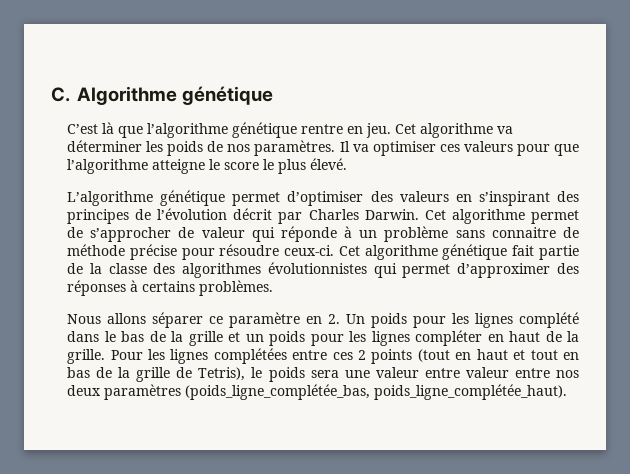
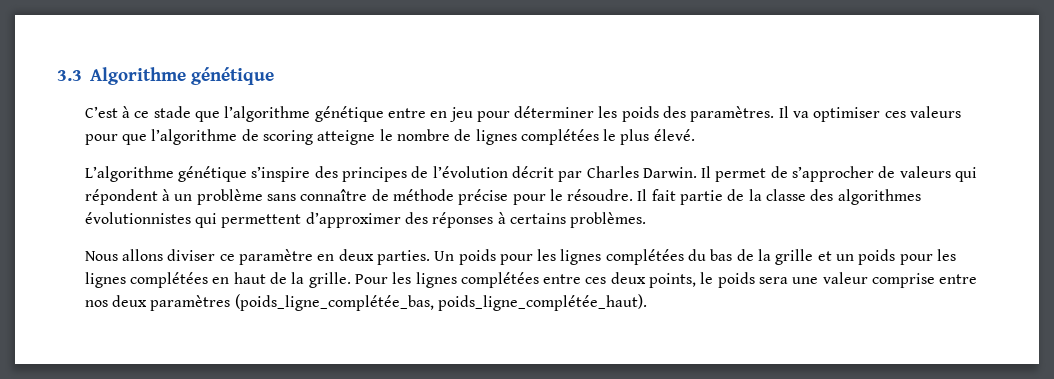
[51,87,70,102] C. -> [57,70,82,81] 3.3
[102,122,514,138] là que l’algorithme génétique rentre en jeu. Cet algorithme va -> [121,106,510,122] à ce stade que l’algorithme génétique entre en jeu pour
[207,141,251,152] de nos -> [663,106,687,118] des
[152,159,260,174] atteigne le score -> [241,129,599,145] de scoring atteigne le nombre de lignes complétées
[232,191,550,206] permet d’optimiser des valeurs en s’inspirant -> [251,166,311,182] s’inspire
[424,209,525,224] Cet algorithme -> [701,166,712,178] Il
[201,226,337,242] valeur qui réponde -> [899,166,978,182] [84,189,158,205] valeurs qui répondent
[491,227,556,238] connaitre -> [300,189,368,201] connaître
[219,244,508,260] résoudre ceux-ci. Cet algorithme génétique -> [549,189,648,201] le résoudre. Il
[402,264,451,278] permet -> [221,214,302,228] permettent
[152,312,204,328] séparer -> [167,249,216,261] diviser
[328,314,341,324] 2. -> [338,249,430,265] deux parties.
[519,312,579,328] [67,331,116,342] complété dans le -> [605,249,707,265] complétées du
[415,330,483,346] compléter -> [129,272,208,288] complétées
[358,349,579,364] [67,367,246,382] 2 points (tout en haut et tout en bas de la grille de Tetris), -> [610,272,697,288] deux points,
[424,367,509,378] entre valeur -> [872,273,936,288] comprise

